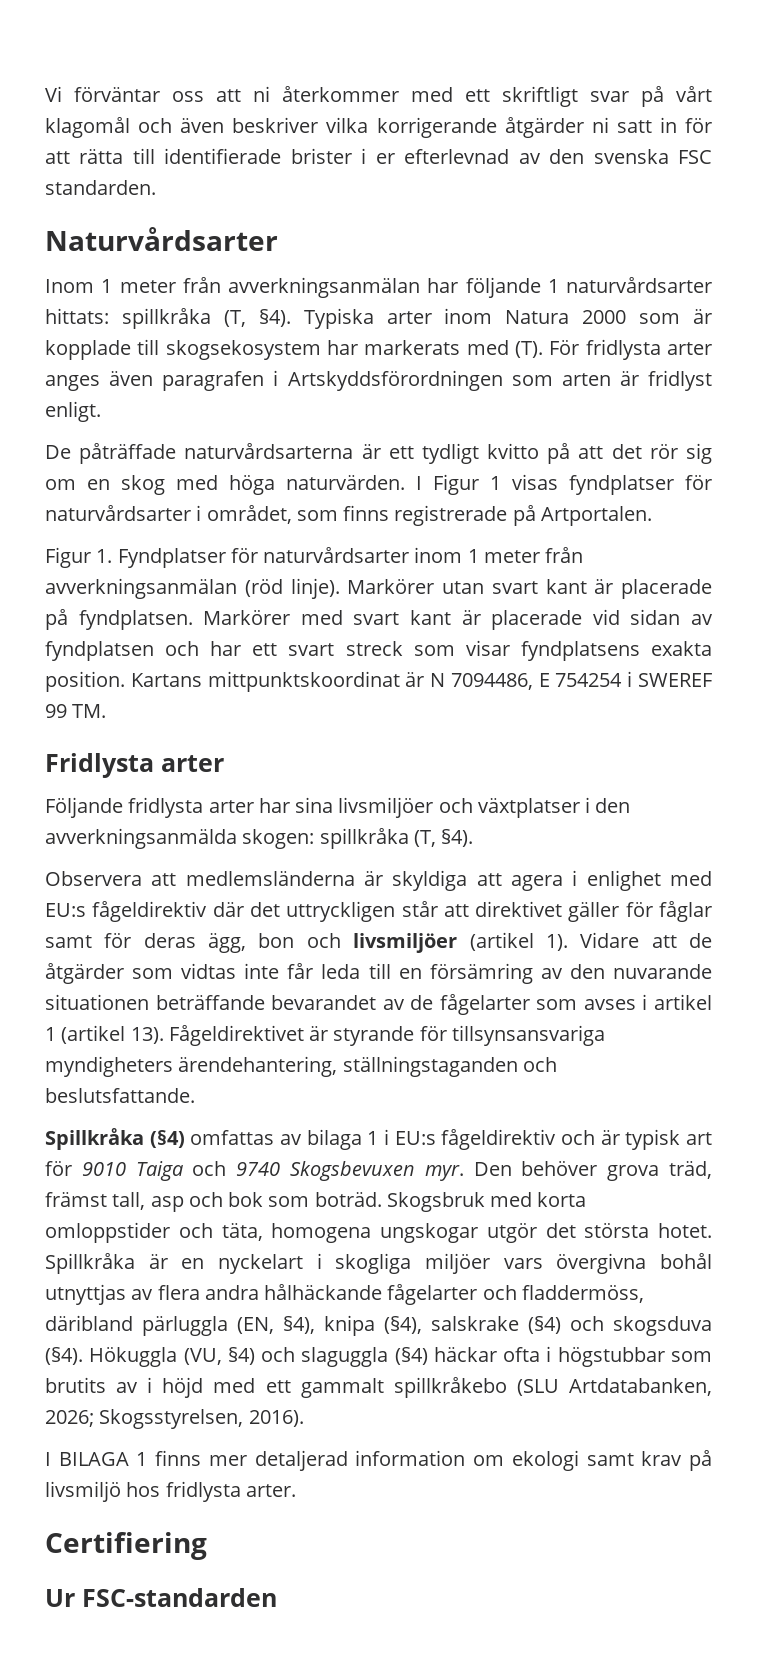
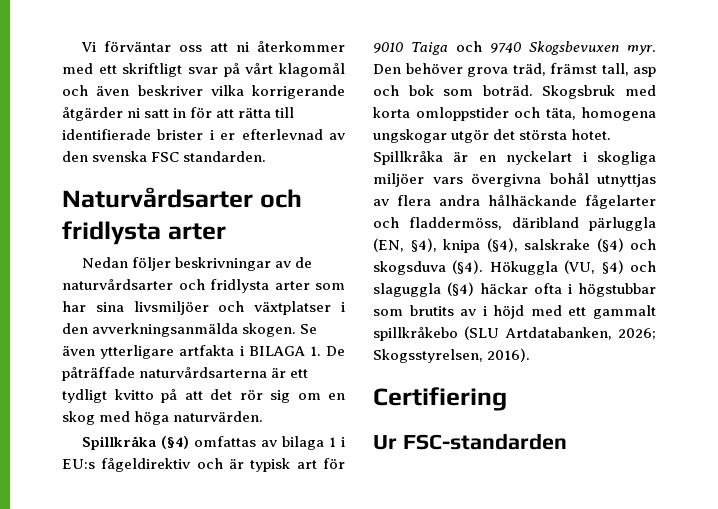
[45,277,712,298] [45,308,712,329] [45,339,712,360] [45,370,712,391] [45,401,101,422] // Inom 1 meter från avverkningsanmälan har följande 1 naturvårdsarter hittats: spillkråka (T, §4). Typiska arter inom Natura 2000 som är kopplade till skogsekosystem har markerats med (T). För fridlysta arter anges även paragrafen i Artskyddsförordningen som arten är fridlyst enligt. // -> [259,189,302,208] [62,221,226,245] [82,257,313,271] [62,279,345,293] [62,301,346,315] [62,323,318,337] [62,345,321,359] och fridlysta arter // Nedan följer beskrivningar av de naturvårdsarter och fridlysta arter som har sina livsmiljöer och växtplatser i den avverkningsanmälda skogen. Se även ytterligare artfakta i BILAGA 1.
[416,474,712,495] [45,505,652,526] [45,547,584,568] [45,578,712,599] [45,609,714,630] [45,640,712,661] [45,671,712,692] [45,704,107,718] [45,753,224,778] [45,797,631,818] [45,828,474,849] [45,870,713,891] [45,901,712,922] [45,932,713,953] [45,963,713,984] [45,994,712,1015] [45,1025,605,1046] [45,1056,557,1077] [45,1088,195,1103] I Figur 1 visas fyndplatser för naturvårdsarter i området, som finns registrerade på Artportalen. // Figur 1. Fyndplatser för naturvårdsarter inom 1 meter från avverkningsanmälan (röd linje). Markörer utan svart kant är placerade på fyndplatsen. Markörer med svart kant är placerade vid sidan av fyndplatsen och har ett svart streck som visar fyndplatsens exakta position. Kartans mittpunktskoordinat är N 7094486, E 754254 i SWEREF 99 TM. // Fridlysta arter // Följande fridlysta arter har sina livsmiljöer och växtplatser i den avverkningsanmälda skogen: spillkråka (T, §4). // Observera att medlemsländerna är skyldiga att agera i enlighet med EU:s fågeldirektiv där det uttryckligen står att direktivet gäller för fåglar samt för deras ägg, bon och livsmiljöer (artikel 1). Vidare att de åtgärder som vidtas inte får leda till en försämring av den nuvarande situationen beträffande bevarandet av de fågelarter som avses i artikel 1 (artikel 13). Fågeldirektivet är styrande för tillsynsansvariga myndigheters ärendehantering, ställningstaganden och beslutsfattande. -> (264, 416) none
[45,1450,713,1471] [45,1481,296,1502] // I BILAGA 1 finns mer detaljerad information om ekologi samt krav på livsmiljö hos fridlysta arter. -> (531, 355) none

